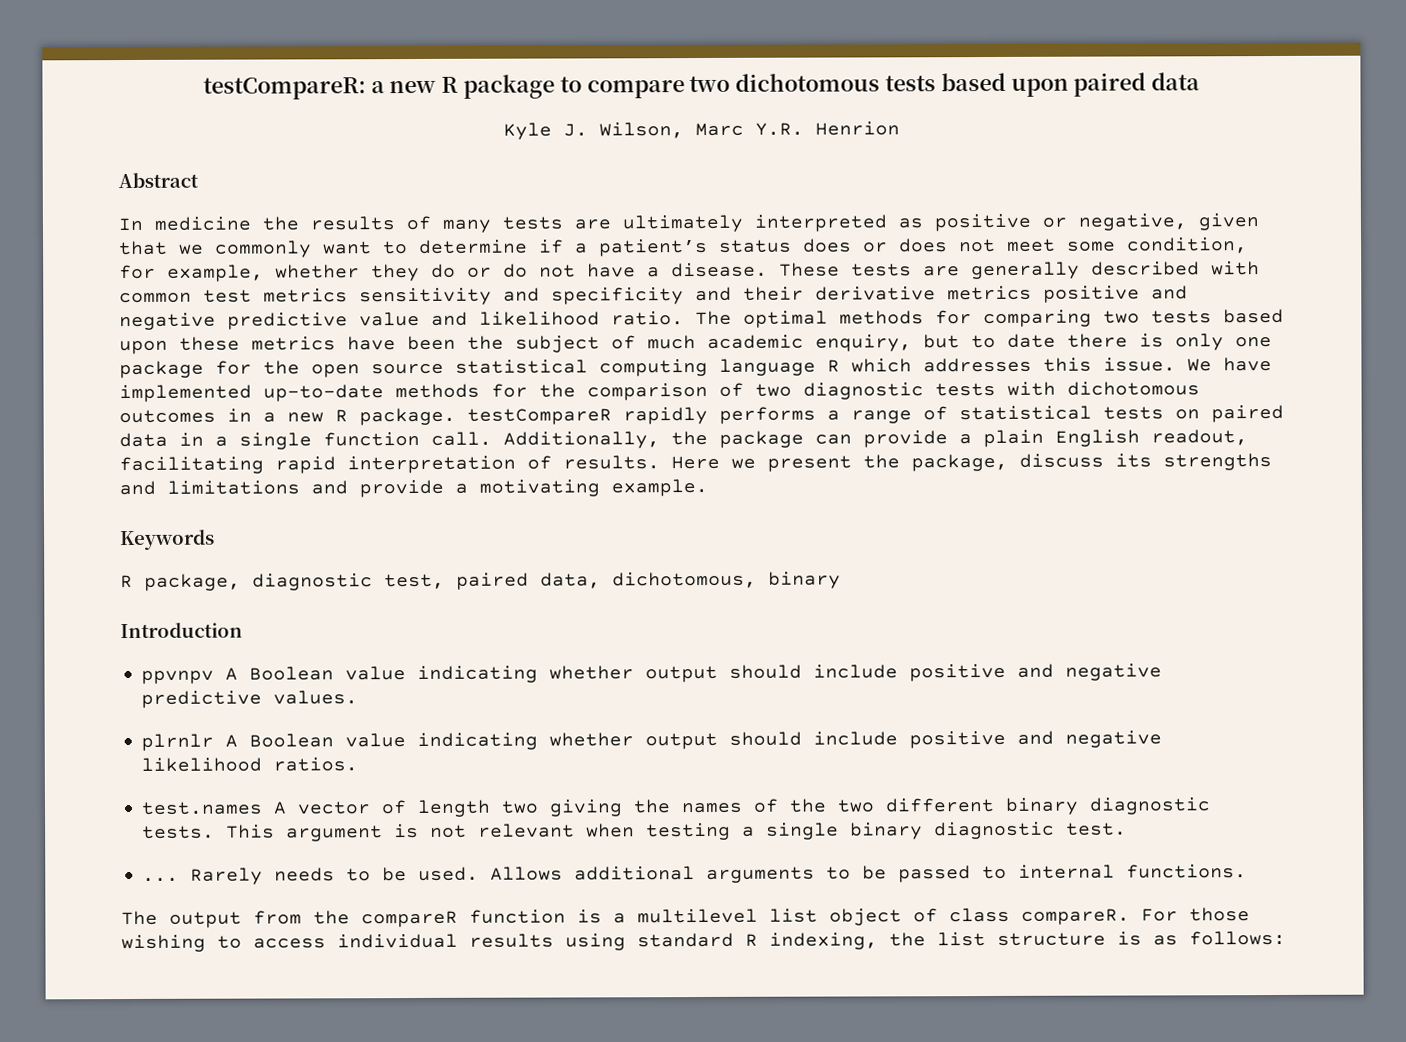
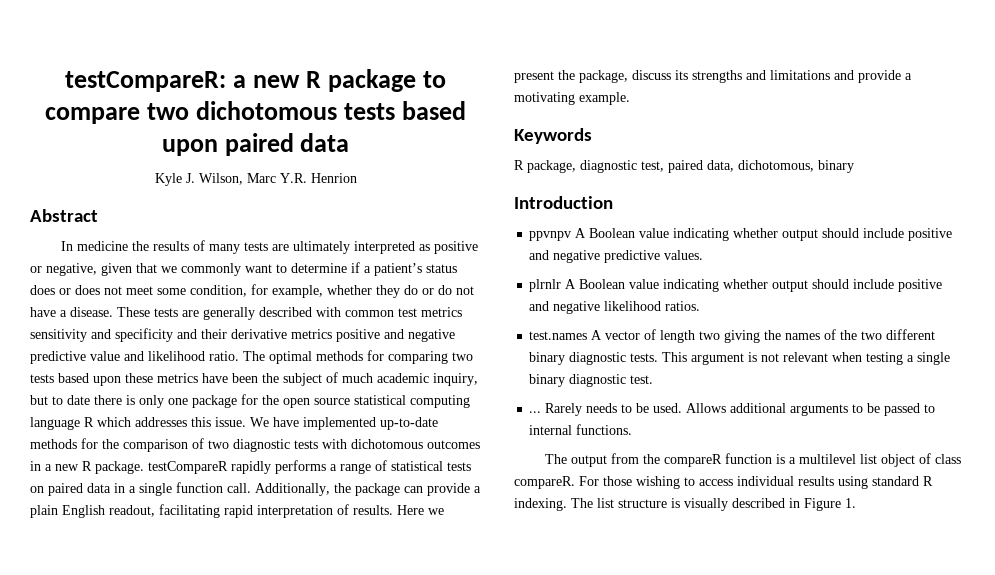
[815,334,912,352] enquiry, -> [433,373,478,386] inquiry,
[769,932,926,950] indexing, the -> [514,498,593,511] indexing. The
[1153,930,1286,946] as follows: -> [684,498,856,511] visually described in Figure 1.

